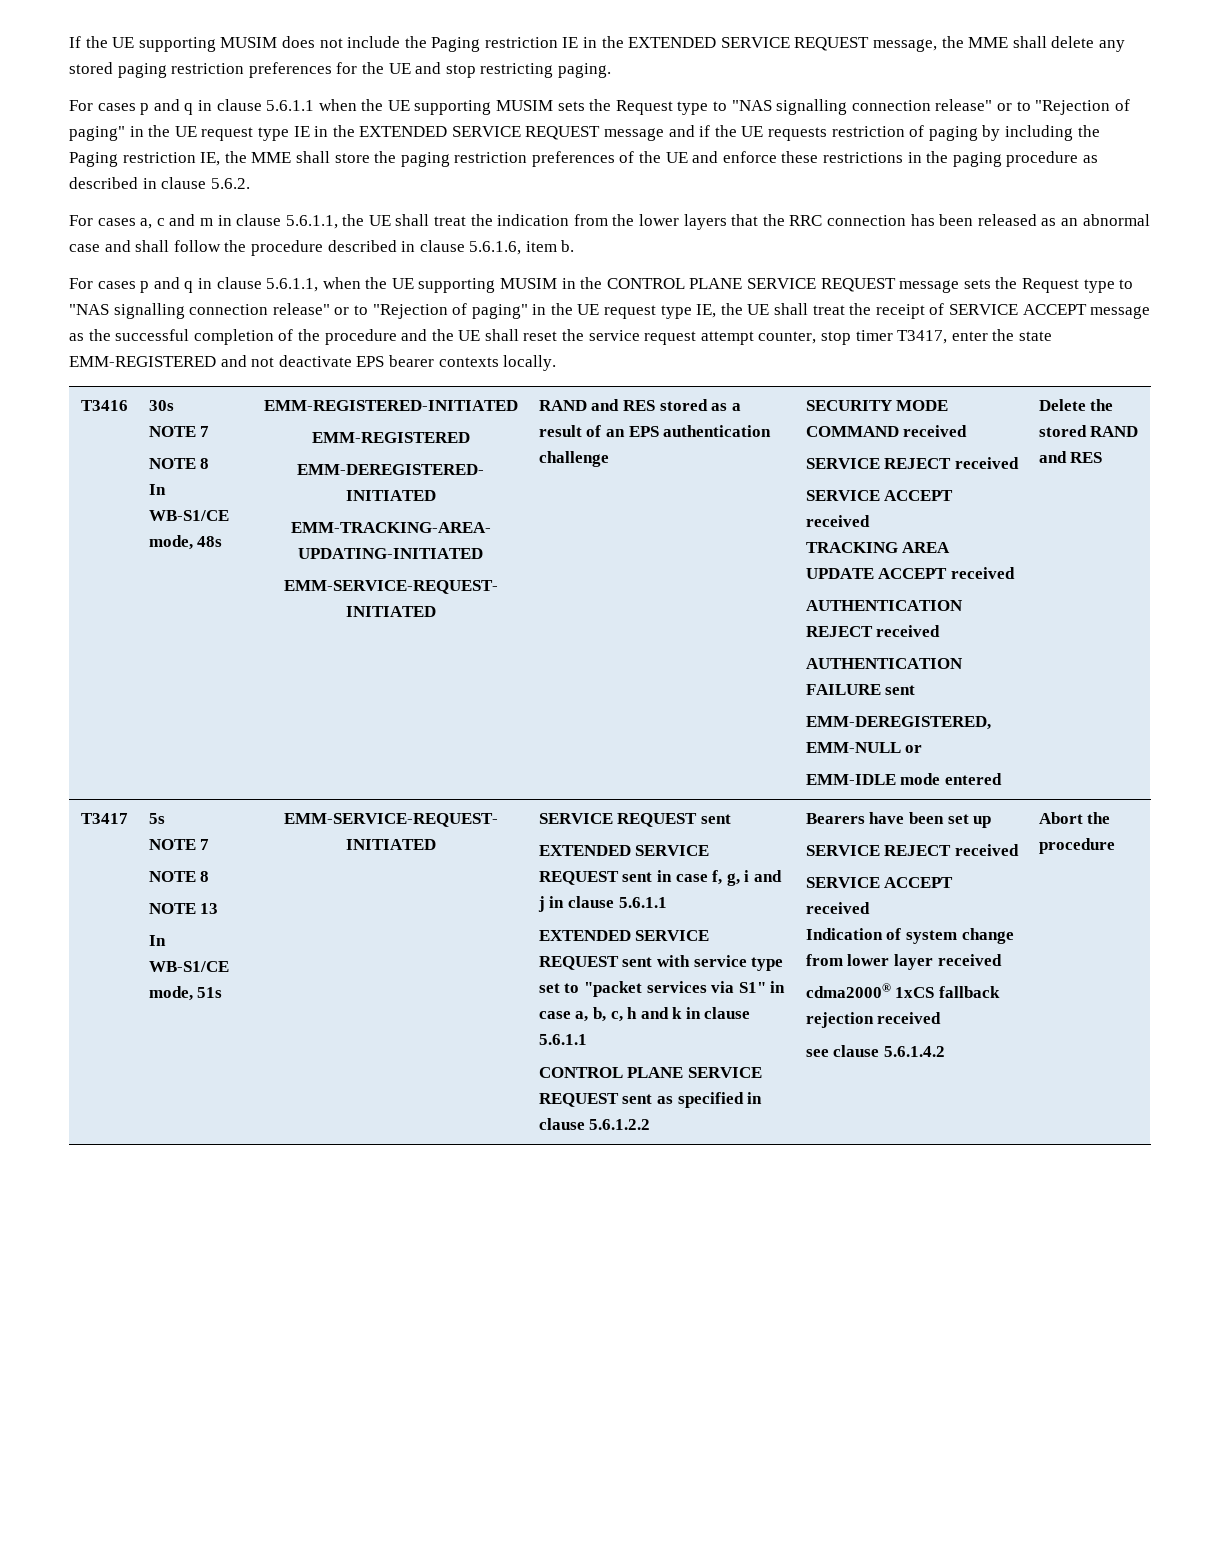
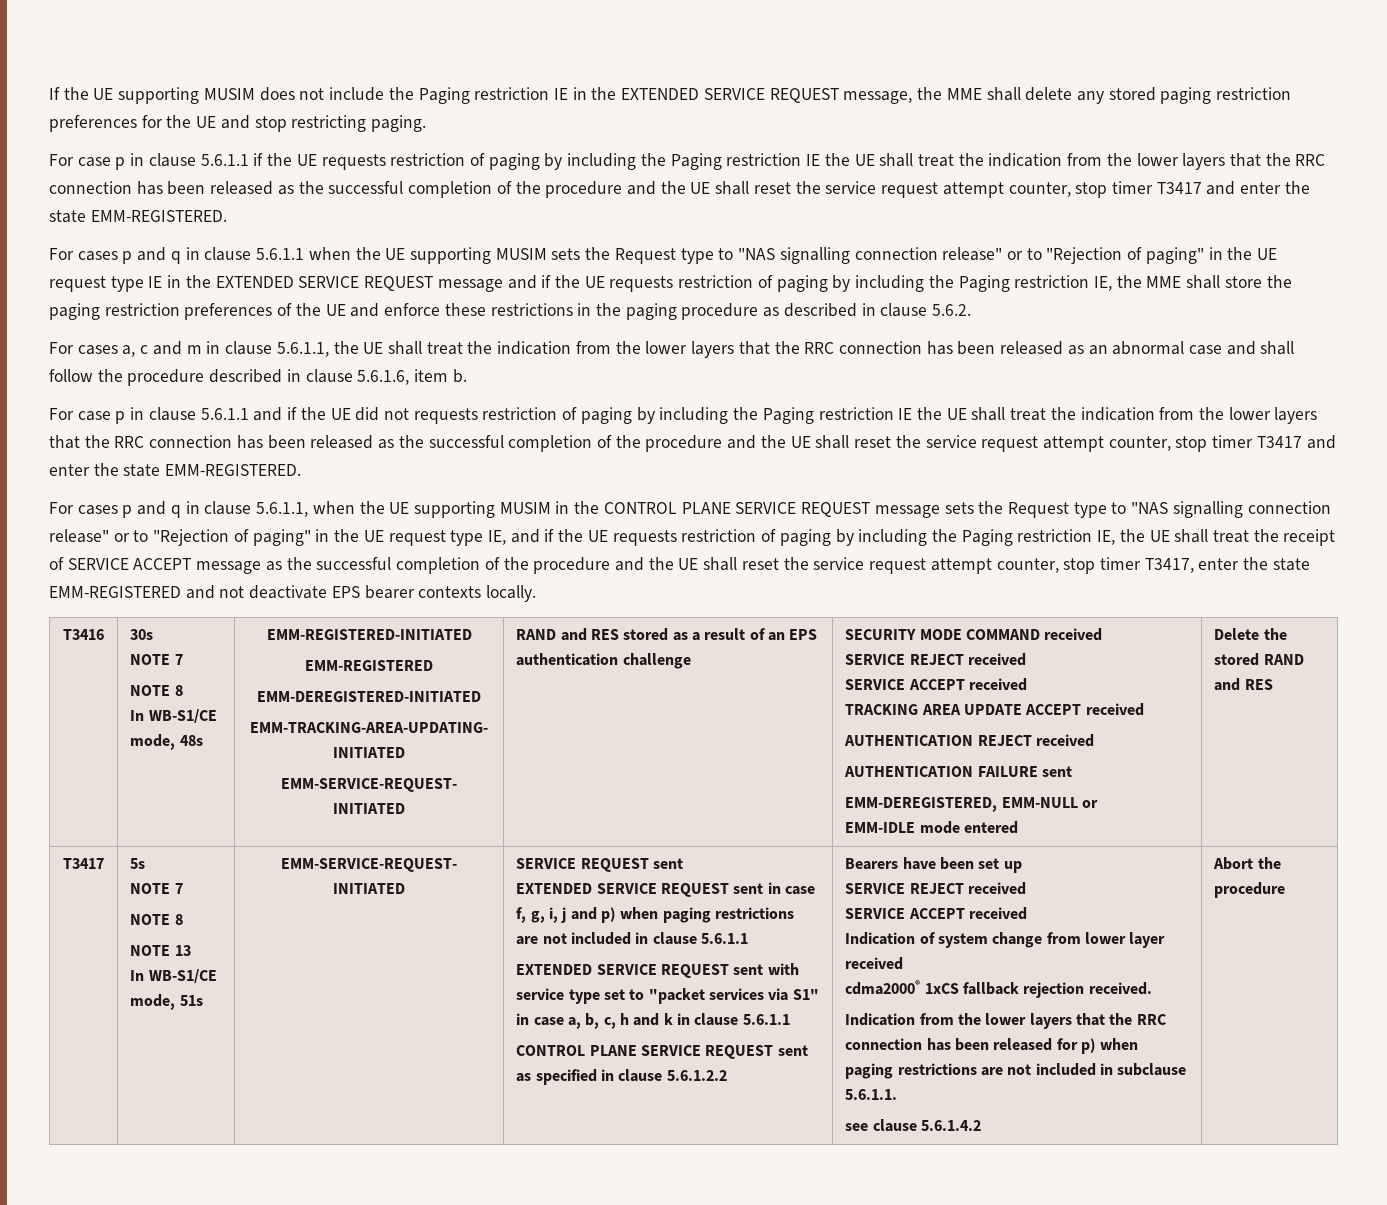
(611, 70) none -> [49,153,1326,170] [49,181,1310,198] [49,210,227,223] // For case p in clause 5.6.1.1 if the UE requests restriction of paging by including the Paging restriction IE the UE shall treat the indication from the lower layers that the RRC connection has been released as the successful completion of the procedure and the UE shall reset the service request attempt counter, stop timer T3417 and enter the state EMM-REGISTERED.
(575, 246) none -> [49,407,1318,424] [49,435,1336,452] [49,463,302,477] // For case p in clause 5.6.1.1 and if the UE did not requests restriction of paging by including the Paging restriction IE the UE shall treat the indication from the lower layers that the RRC connection has been released as the successful completion of the procedure and the UE shall reset the service request attempt counter, stop timer T3417 and enter the state EMM-REGISTERED.
(717, 311) none -> [510,529,1116,546] and if the UE requests restriction of paging by including the Paging restriction IE,
[744,870,782,882] [537,896,545,912] i and j -> [549,907,794,923] [516,932,632,945] i, j and p) when paging restrictions are not included
[877,1012,942,1024] received -> [1088,982,1152,995] [845,1013,1166,1029] [845,1038,1139,1054] [845,1063,1187,1079] [845,1089,898,1100] received. // Indication from the lower layers that the RRC connection has been released for p) when paging restrictions are not included in subclause 5.6.1.1.

